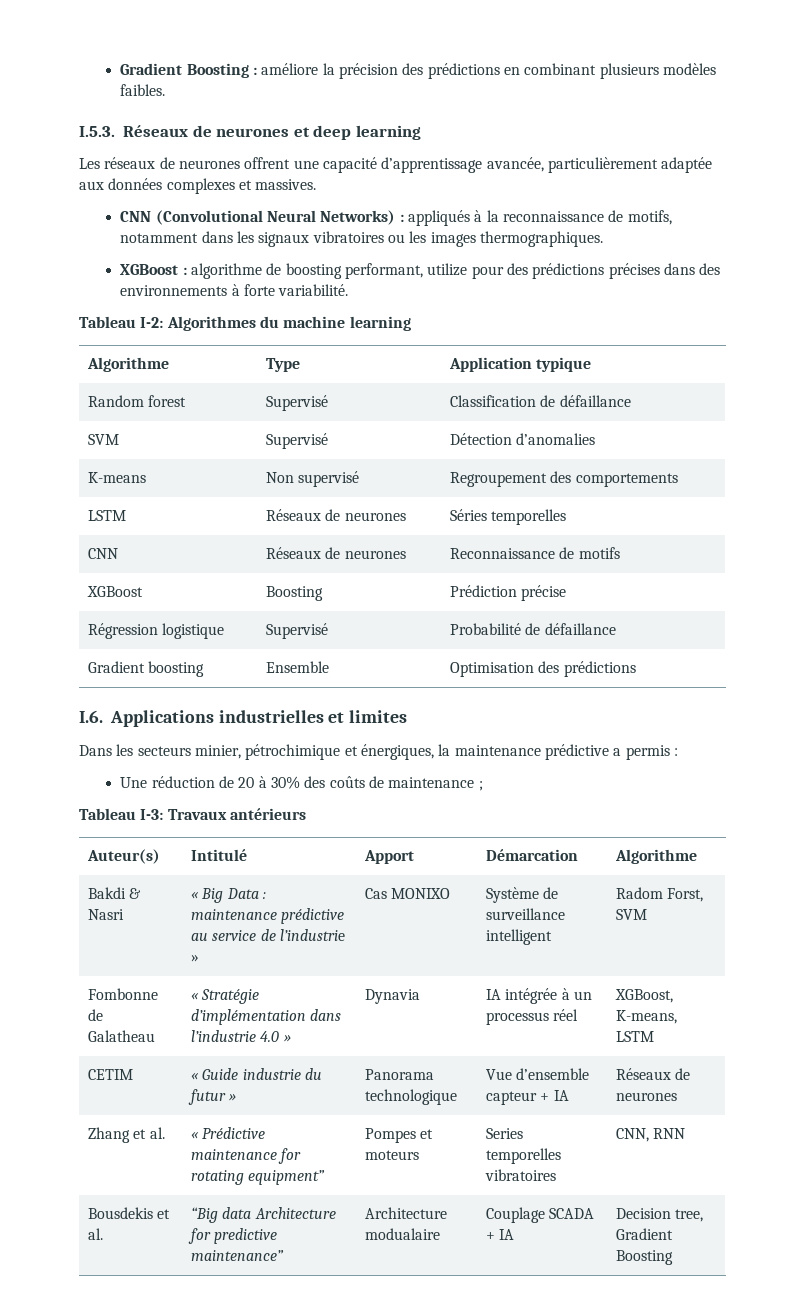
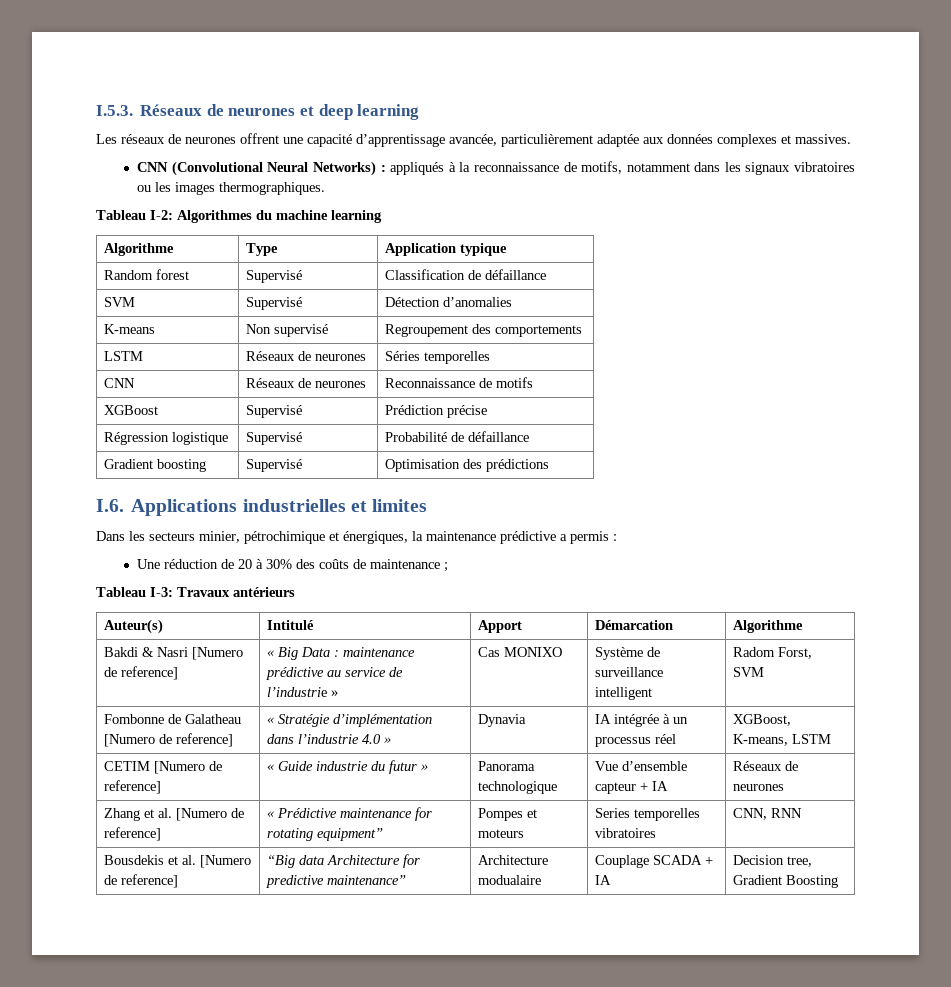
[120,63,716,79] [120,84,166,96] Gradient Boosting : améliore la précision des prédictions en combinant plusieurs modèles faibles. // -> (96, 110) none
[120,263,721,279] [120,284,349,296] // XGBoost : algorithme de boosting performant, utilize pour des prédictions précises dans des environnements à forte variabilité. -> (326, 188) none
[266,586,324,601] Boosting -> [246,405,303,418] Supervisé
[266,661,330,673] Ensemble -> [246,459,303,472] Supervisé
(125, 914) none -> [192,647,244,660] [104,666,179,680] [Numero de reference]
(156, 1036) none -> [104,733,234,747] [Numero de reference]
(134, 1074) none -> [154,761,223,774] [104,780,162,794] [Numero de reference]
(165, 1133) none -> [176,808,245,821] [104,827,162,841] [Numero de reference]
(104, 1234) none -> [200,855,252,868] [104,874,179,888] [Numero de reference]

